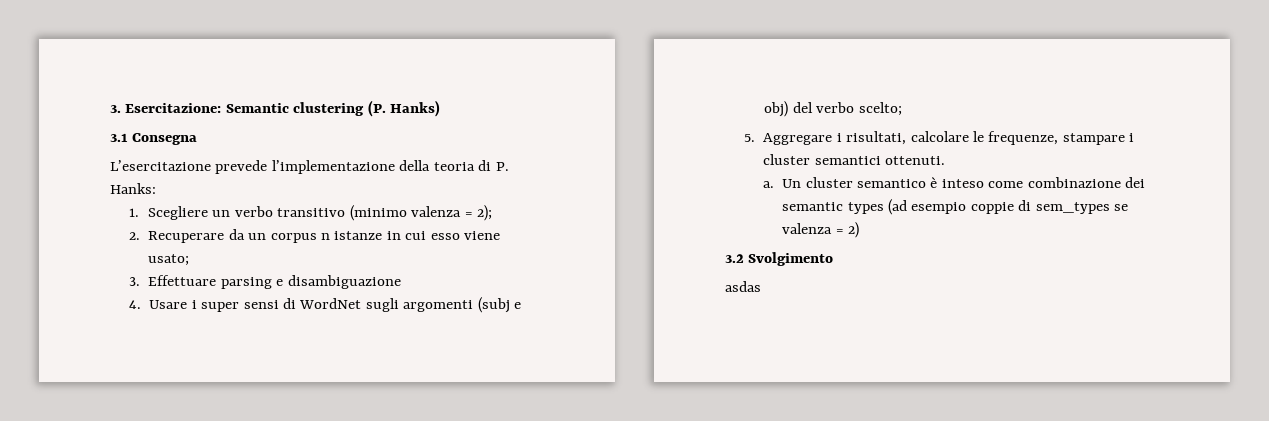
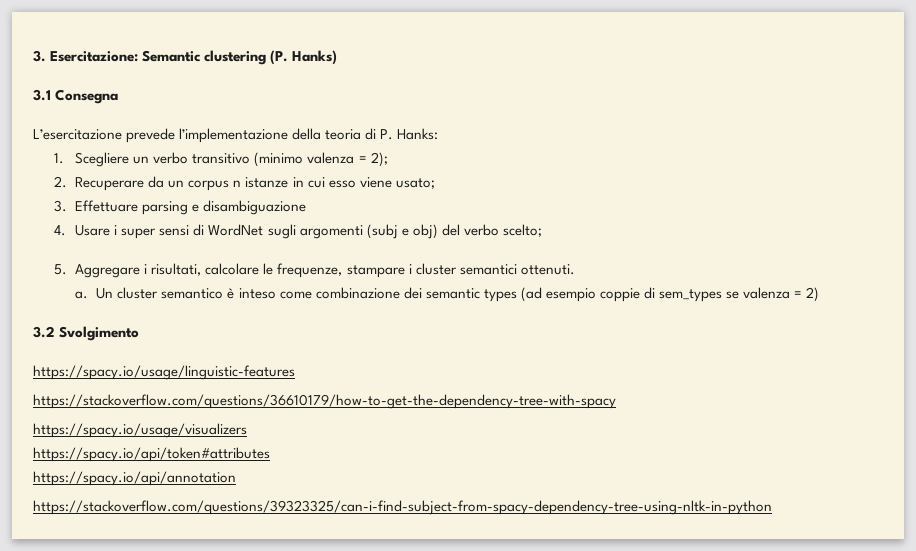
[725,281,761,292] asdas -> [33,365,295,380] [33,394,616,409] [33,423,247,438] [33,447,270,462] [33,471,236,486] [33,500,772,515] https://spacy.io/usage/linguistic-features // https://stackoverflow.com/questions/36610179/how-to-get-the-dependency-tree-with-spacy // https://spacy.io/usage/visualizers // https://spacy.io/api/token#attributes // https://spacy.io/api/annotation // https://stackoverflow.com/questions/39323325/can-i-find-subject-from-spacy-dependency-tree-using-nltk-in-python

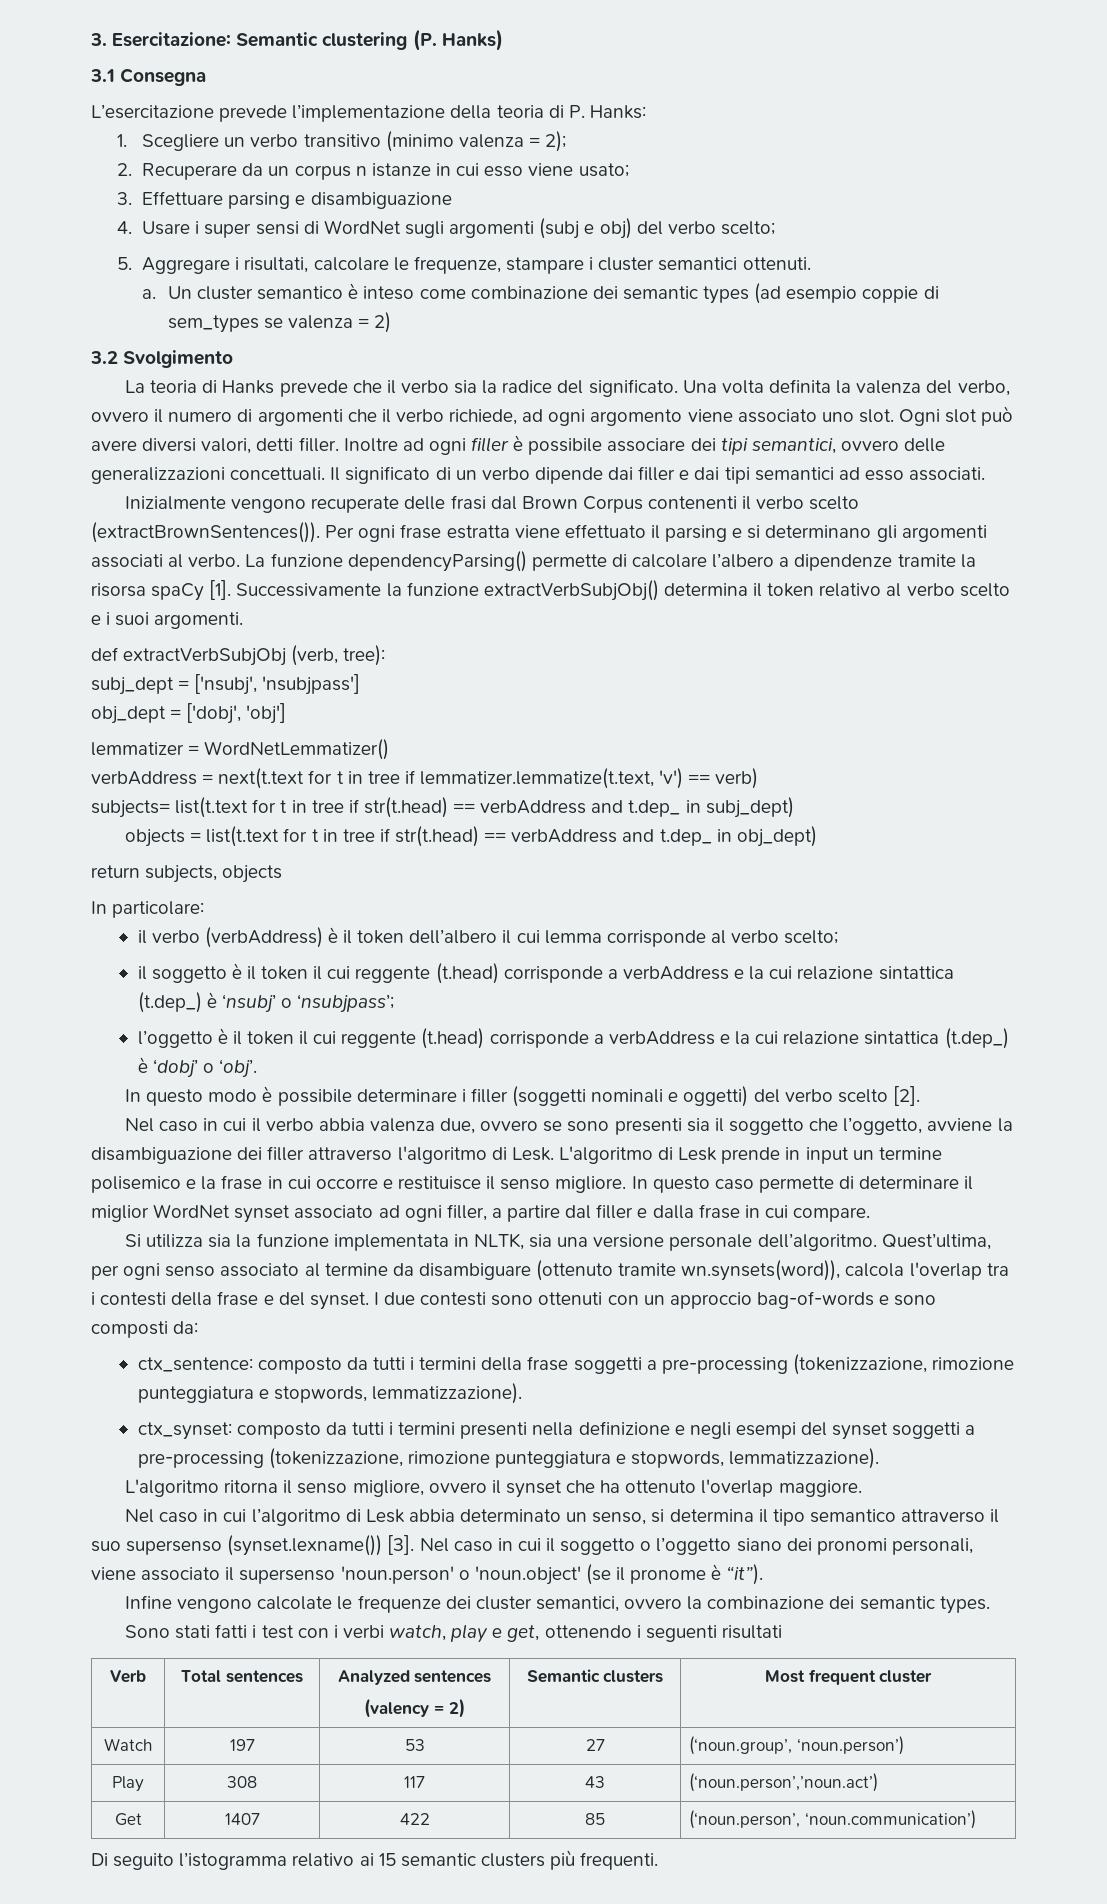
[33,365,295,380] [33,394,616,409] [33,423,247,438] [33,447,270,462] [33,471,236,486] [33,500,772,515] https://spacy.io/usage/linguistic-features // https://stackoverflow.com/questions/36610179/how-to-get-the-dependency-tree-with-spacy // https://spacy.io/usage/visualizers // https://spacy.io/api/token#attributes // https://spacy.io/api/annotation // https://stackoverflow.com/questions/39323325/can-i-find-subject-from-spacy-dependency-tree-using-nltk-in-python -> [125,379,1010,397] [91,406,1014,426] [91,435,946,455] [91,466,986,484] [125,495,860,513] [91,522,987,543] [91,551,976,572] [91,580,1010,601] [91,612,244,629] [91,645,386,666] [91,674,361,695] [91,703,287,724] [91,739,390,760] [91,768,759,789] [91,797,794,818] [125,826,817,847] [91,865,283,883] [91,901,205,918] [137,927,839,948] [137,963,954,984] [137,992,395,1013] [137,1028,1009,1049] [137,1057,257,1078] [125,1086,920,1107] [125,1117,1013,1135] [91,1146,942,1164] [91,1175,974,1193] [91,1204,871,1223] [125,1233,991,1251] [91,1260,1009,1281] [91,1291,937,1310] [91,1321,199,1338] [137,1354,1015,1375] [137,1383,522,1404] [137,1421,976,1440] [137,1448,880,1469] [125,1479,862,1498] [125,1508,1000,1526] [91,1535,973,1556] [91,1564,764,1585] [125,1595,990,1614] [125,1624,782,1643] [110,1670,146,1683] [181,1670,303,1683] [337,1670,492,1685] [364,1698,465,1718] [526,1669,664,1683] [764,1669,933,1685] [104,1738,152,1751] [229,1739,255,1751] [404,1739,425,1751] [585,1739,605,1751] [689,1736,905,1755] [112,1776,144,1792] [227,1776,257,1788] [404,1776,425,1788] [585,1776,605,1788] [689,1773,879,1792] [114,1813,142,1826] [224,1813,260,1825] [399,1813,430,1825] [585,1813,605,1825] [689,1810,977,1829] [91,1850,659,1870] La teoria di Hanks prevede che il verbo sia la radice del significato. Una volta definita la valenza del verbo, ovvero il numero di argomenti che il verbo richiede, ad ogni argomento viene associato uno slot. Ogni slot può avere diversi valori, detti filler. Inoltre ad ogni filler è possibile associare dei tipi semantici, ovvero delle generalizzazioni concettuali. Il significato di un verbo dipende dai filler e dai tipi semantici ad esso associati. // Inizialmente vengono recuperate delle frasi dal Brown Corpus contenenti il verbo scelto (extractBrownSentences()). Per ogni frase estratta viene effettuato il parsing e si determinano gli argomenti associati al verbo. La funzione dependencyParsing() permette di calcolare l’albero a dipendenze tramite la risorsa spaCy [1]. Successivamente la funzione extractVerbSubjObj() determina il token relativo al verbo scelto e i suoi argomenti. // def extractVerbSubjObj (verb, tree): // subj_dept = ['nsubj', 'nsubjpass'] // obj_dept = ['dobj', 'obj'] // lemmatizer = WordNetLemmatizer() // verbAddress = next(t.text for t in tree if lemmatizer.lemmatize(t.text, 'v') == verb) // subjects= list(t.text for t in tree if str(t.head) == verbAddress and t.dep_ in subj_dept) // objects = list(t.text for t in tree if str(t.head) == verbAddress and t.dep_ in obj_dept) // return subjects, objects // In particolare: // il verbo (verbAddress) è il token dell’albero il cui lemma corrisponde al verbo scelto; // il soggetto è il token il cui reggente (t.head) corrisponde a verbAddress e la cui relazione sintattica (t.dep_) è ‘nsubj’ o ‘nsubjpass’; // l’oggetto è il token il cui reggente (t.head) corrisponde a verbAddress e la cui relazione sintattica (t.dep_) è ‘dobj’ o ‘obj’. // In questo modo è possibile determinare i filler (soggetti nominali e oggetti) del verbo scelto [2]. // Nel caso in cui il verbo abbia valenza due, ovvero se sono presenti sia il soggetto che l’oggetto, avviene la disambiguazione dei filler attraverso l'algoritmo di Lesk. L'algoritmo di Lesk prende in input un termine polisemico e la frase in cui occorre e restituisce il senso migliore. In questo caso permette di determinare il miglior WordNet synset associato ad ogni filler, a partire dal filler e dalla frase in cui compare. // Si utilizza sia la funzione implementata in NLTK, sia una versione personale dell’algoritmo. Quest’ultima, per ogni senso associato al termine da disambiguare (ottenuto tramite wn.synsets(word)), calcola l'overlap tra i contesti della frase e del synset. I due contesti sono ottenuti con un approccio bag-of-words e sono composti da: // ctx_sentence: composto da tutti i termini della frase soggetti a pre-processing (tokenizzazione, rimozione punteggiatura e stopwords, lemmatizzazione). // ctx_synset: composto da tutti i termini presenti nella definizione e negli esempi del synset soggetti a pre-processing (tokenizzazione, rimozione punteggiatura e stopwords, lemmatizzazione). // L'algoritmo ritorna il senso migliore, ovvero il synset che ha ottenuto l'overlap maggiore. // Nel caso in cui l’algoritmo di Lesk abbia determinato un senso, si determina il tipo semantico attraverso il suo supersenso (synset.lexname()) [3]. Nel caso in cui il soggetto o l’oggetto siano dei pronomi personali, viene associato il supersenso 'noun.person' o 'noun.object' (se il pronome è “it”). // Infine vengono calcolate le frequenze dei cluster semantici, ovvero la combinazione dei semantic types. // Sono stati fatti i test con i verbi watch, play e get, ottenendo i seguenti risultati // Verb | Total sentences | Analyzed sentences // (valency = 2) | Semantic clusters | Most frequent cluster // Watch | 197 | 53 | 27 | (‘noun.group’, ‘noun.person’) // Play | 308 | 117 | 43 | (‘noun.person’,’noun.act’) // Get | 1407 | 422 | 85 | (‘noun.person’, ‘noun.communication’) // Di seguito l’istogramma relativo ai 15 semantic clusters più frequenti.

